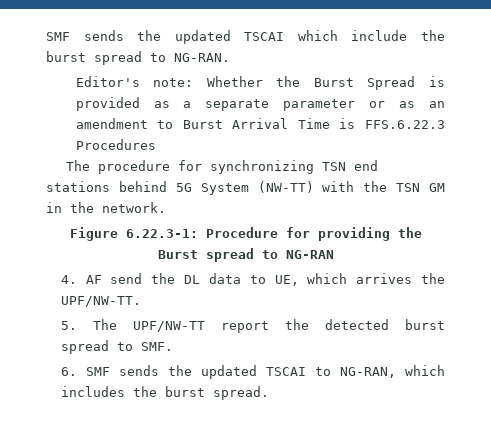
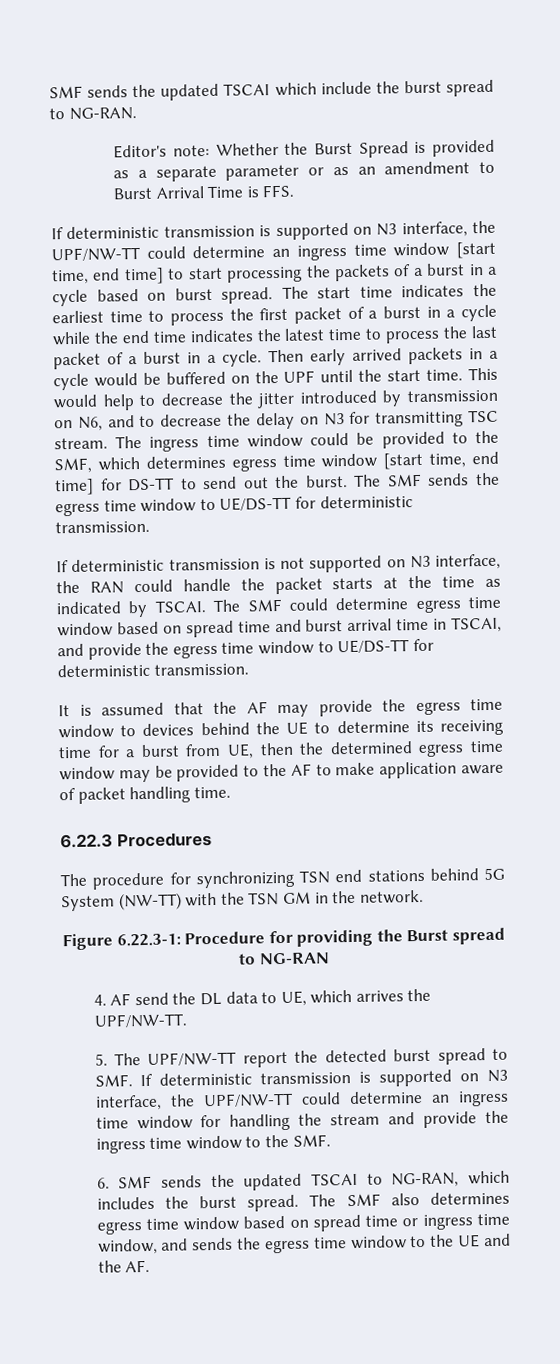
[365,120,445,129] FFS.6.22.3 -> [262,184,295,198] [51,220,496,241] [51,241,497,262] [52,263,498,285] [52,283,497,307] [52,304,498,326] [52,325,499,346] [53,347,498,370] [53,367,499,391] [53,389,498,411] [54,409,499,431] [54,430,500,452] [54,451,499,474] [55,472,500,496] [55,495,413,517] [55,520,150,534] [56,553,501,573] [56,575,501,595] [56,596,501,618] [57,616,502,638] [57,638,434,660] [57,663,249,678] [58,698,503,718] [58,719,505,739] [58,740,504,759] [59,761,504,783] [59,786,231,804] [60,833,113,849] FFS. // If deterministic transmission is supported on N3 interface, the UPF/NW-TT could determine an ingress time window [start time, end time] to start processing the packets of a burst in a cycle based on burst spread. The start time indicates the earliest time to process the first packet of a burst in a cycle while the end time indicates the latest time to process the last packet of a burst in a cycle. Then early arrived packets in a cycle would be buffered on the UPF until the start time. This would help to decrease the jitter introduced by transmission on N6, and to decrease the delay on N3 for transmitting TSC stream. The ingress time window could be provided to the SMF, which determines egress time window [start time, end time] for DS-TT to send out the burst. The SMF sends the egress time window to UE/DS-TT for deterministic transmission. // If deterministic transmission is not supported on N3 interface, the RAN could handle the packet starts at the time as indicated by TSCAI. The SMF could determine egress time window based on spread time and burst arrival time in TSCAI, and provide the egress time window to UE/DS-TT for deterministic transmission. // It is assumed that the AF may provide the egress time window to devices behind the UE to determine its receiving time for a burst from UE, then the determined egress time window may be provided to the AF to make application aware of packet handling time. // 6.22.3
(173, 346) none -> [140,1069,508,1087] [94,1090,510,1111] [95,1110,509,1131] [95,1134,331,1154] If deterministic transmission is supported on N3 interface, the UPF/NW-TT could determine an ingress time window for handling the stream and provide the ingress time window to the SMF.
(269, 393) none -> [309,1191,510,1207] [96,1213,510,1235] [97,1233,511,1255] [97,1259,151,1273] The SMF also determines egress time window based on spread time or ingress time window, and sends the egress time window to the UE and the AF.

